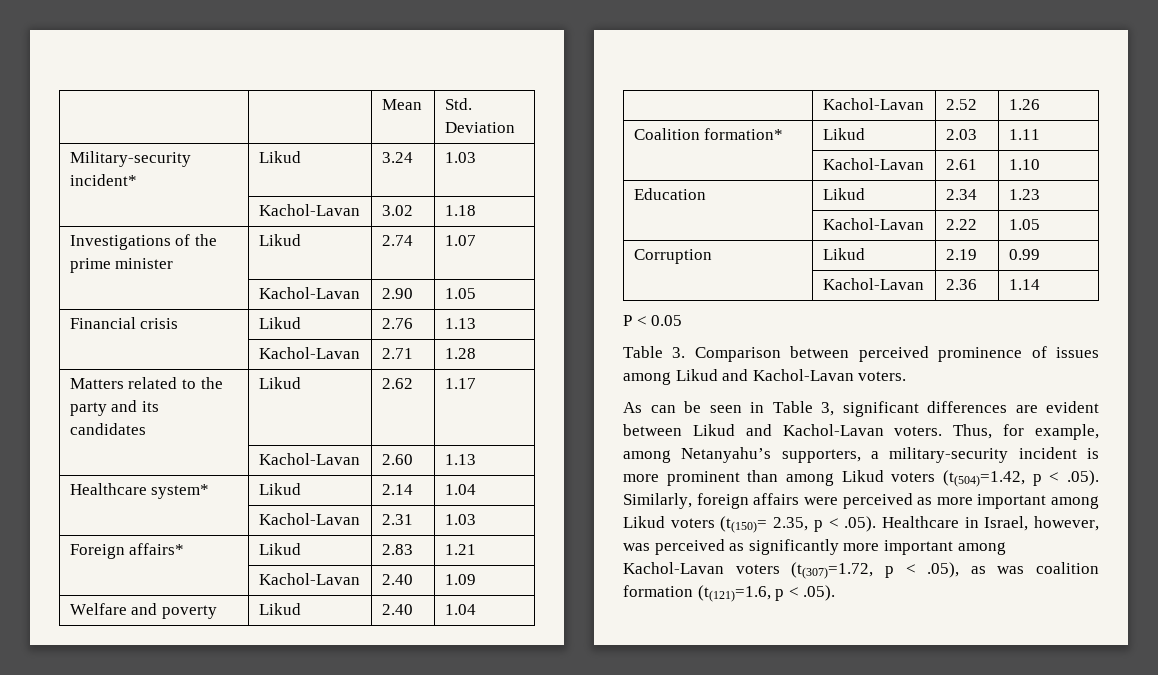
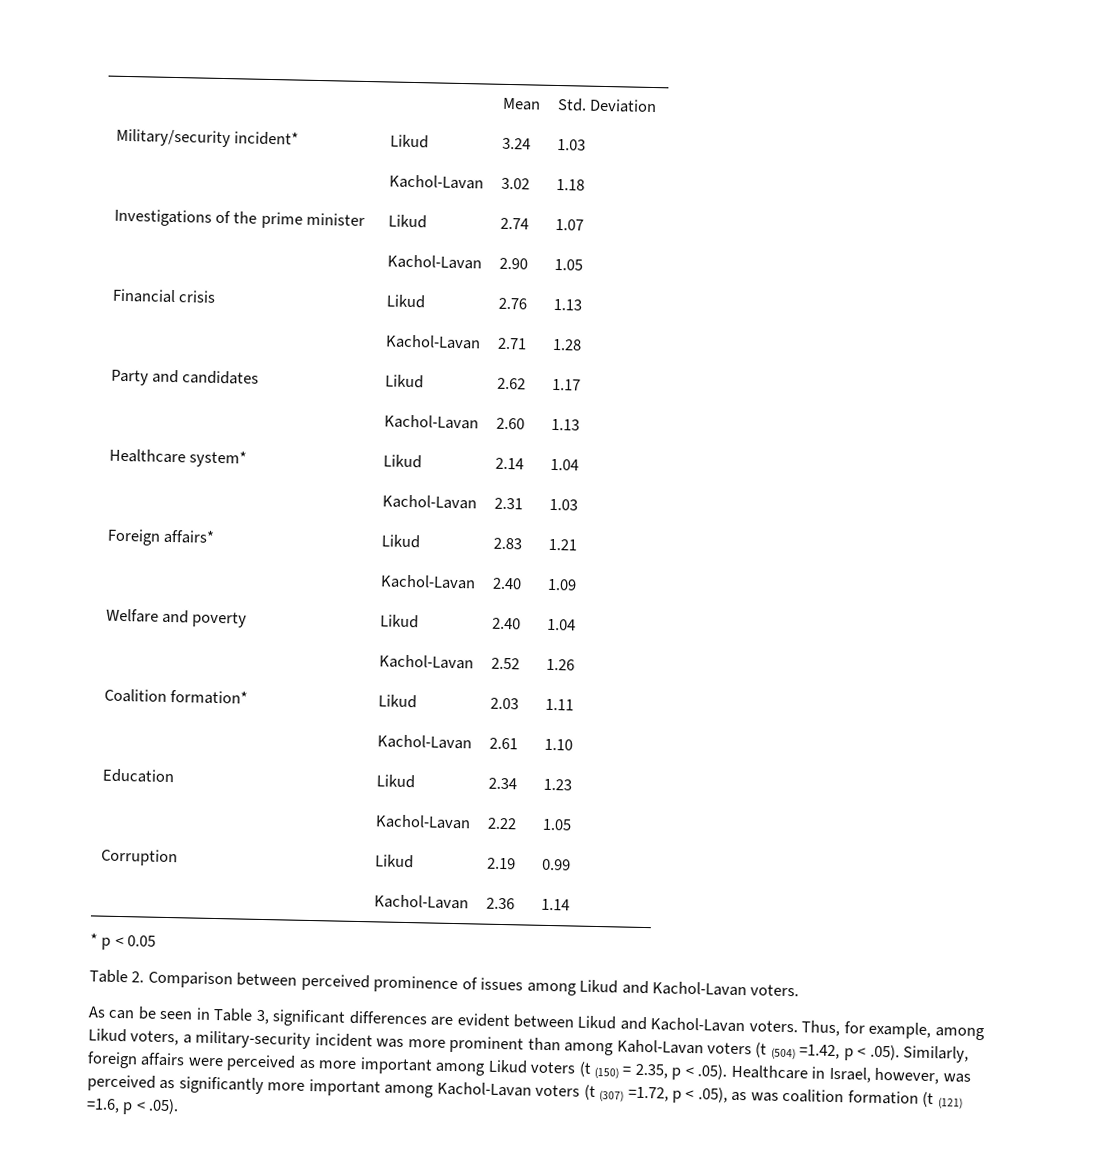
[69,151,191,167] Military-security -> [115,128,231,148] Military/security
[69,377,223,389] [69,400,159,416] Matters related to the party and its -> [110,369,179,386] Party and
[623,315,632,326] P -> [90,933,112,950] * p
[672,347,686,358] 3. -> [131,971,145,983] 2.
[681,447,861,463] Netanyahu’s supporters, -> [88,1028,180,1046] Likud voters,
[1087,448,1099,459] is -> [376,1038,405,1048] was
[841,470,1025,487] Likud voters (t(504)=1.42, -> [616,1039,841,1060] Kahol-Lavan voters (t (504) =1.42,
[720,516,768,533] (t(150)= -> [578,1061,632,1079] (t (150) =
[791,562,874,579] (t(307)=1.72, -> [583,1084,669,1102] (t (307) =1.72,
[697,585,771,602] (t(121)=1.6, -> [922,1091,963,1109] [86,1098,120,1114] (t (121) =1.6,

